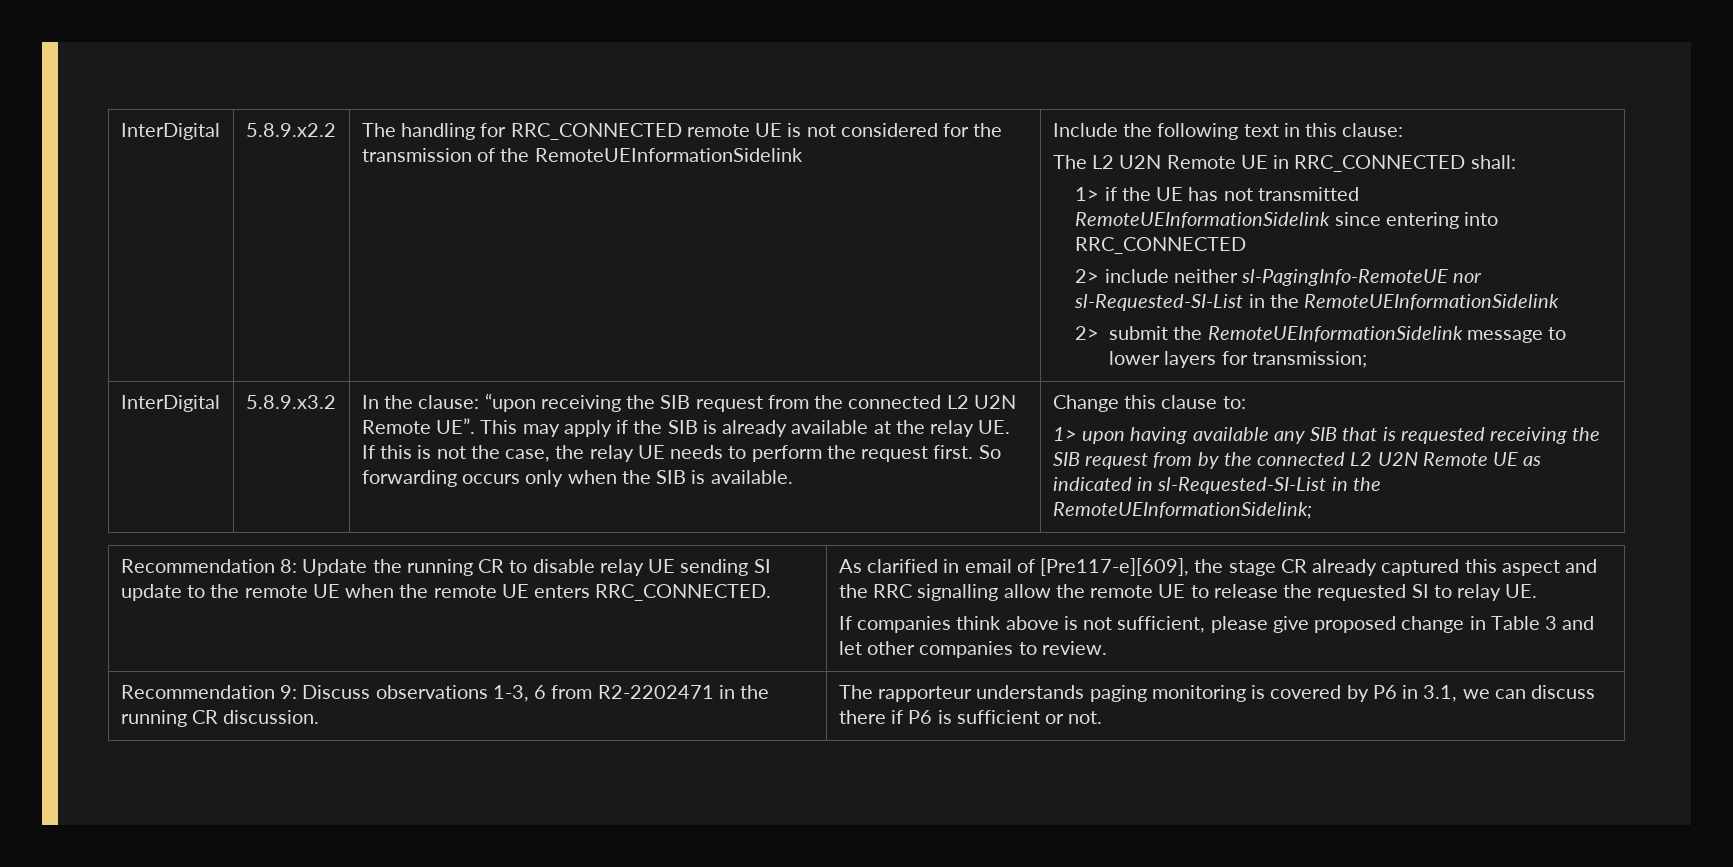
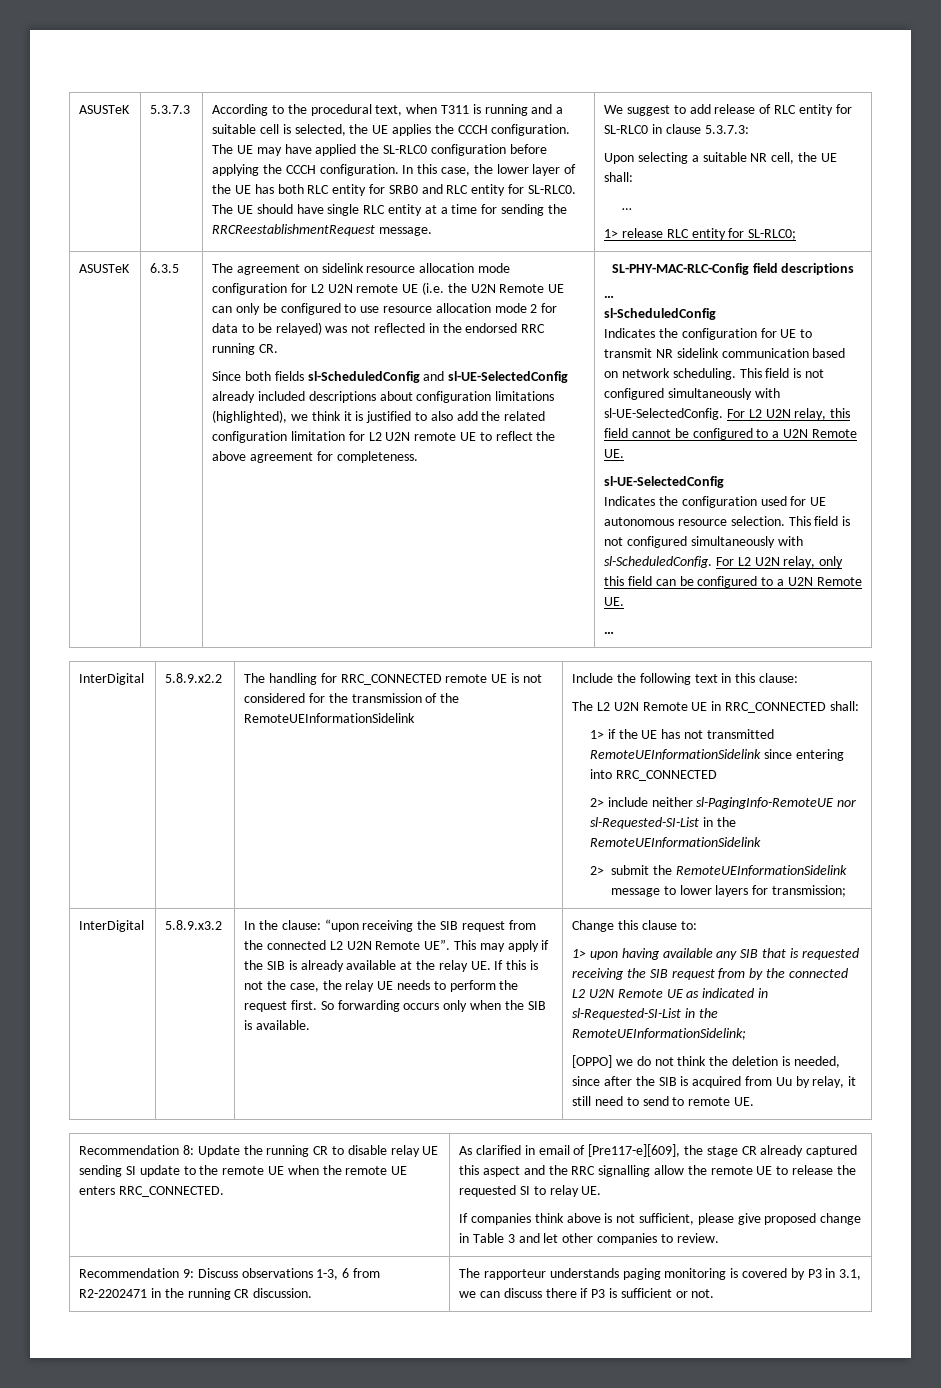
(120, 131) none -> [79,105,131,114] [150,105,191,114] [212,104,564,116] [212,124,571,136] [212,144,547,156] [212,164,577,176] [212,184,576,196] [212,204,567,216] [212,224,433,236] [604,104,852,116] [604,124,749,134] [604,152,837,164] [604,172,634,182] [621,208,632,210] [604,228,797,240] [79,264,131,273] [150,263,180,273] [212,263,511,275] [212,282,565,295] [212,303,558,315] [212,322,546,335] [212,343,279,355] [212,371,569,383] [212,391,555,403] [212,410,546,423] [212,431,556,443] [212,451,418,463] [611,263,855,275] [604,295,615,298] [604,308,717,320] [604,328,813,340] [604,348,846,358] [604,368,825,380] [604,388,780,400] [604,408,851,420] [604,428,857,440] [604,449,625,458] [604,476,725,488] [604,496,827,508] [604,516,851,526] [604,536,803,548] [604,556,844,568] [604,576,862,588] [604,597,625,606] [604,631,615,634] ASUSTeK | 5.3.7.3 | According to the procedural text, when T311 is running and a suitable cell is selected, the UE applies the CCCH configuration. The UE may have applied the SL-RLC0 configuration before applying the CCCH configuration. In this case, the lower layer of the UE has both RLC entity for SRB0 and RLC entity for SL-RLC0. The UE should have single RLC entity at a time for sending the RRCReestablishmentRequest message. | We suggest to add release of RLC entity for SL-RLC0 in clause 5.3.7.3: // Upon selecting a suitable NR cell, the UE shall: // … // 1> release RLC entity for SL-RLC0; // ASUSTeK | 6.3.5 | The agreement on sidelink resource allocation mode configuration for L2 U2N remote UE (i.e. the U2N Remote UE can only be configured to use resource allocation mode 2 for data to be relayed) was not reflected in the endorsed RRC running CR. // Since both fields sl-ScheduledConfig and sl-UE-SelectedConfig already included descriptions about configuration limitations (highlighted), we think it is justified to also add the related configuration limitation for L2 U2N remote UE to reflect the above agreement for completeness. | SL-PHY-MAC-RLC-Config field descriptions // … // sl-ScheduledConfig // Indicates the configuration for UE to transmit NR sidelink communication based on network scheduling. This field is not configured simultaneously with sl-UE-SelectedConfig. For L2 U2N relay, this field cannot be configured to a U2N Remote UE. // sl-UE-SelectedConfig // Indicates the configuration used for UE autonomous resource selection. This field is not configured simultaneously with sl-ScheduledConfig. For L2 U2N relay, only this field can be configured to a U2N Remote UE. // … //
(1312, 510) none -> [572,1055,840,1068] [572,1076,857,1088] [572,1096,755,1106] // [OPPO] we do not think the deletion is needed, since after the SIB is acquired from Uu by relay, it still need to send to remote UE.
[1372,685,1397,699] P6 -> [807,1269,822,1278] P3
[908,710,933,724] P6 -> [591,1289,606,1298] P3

